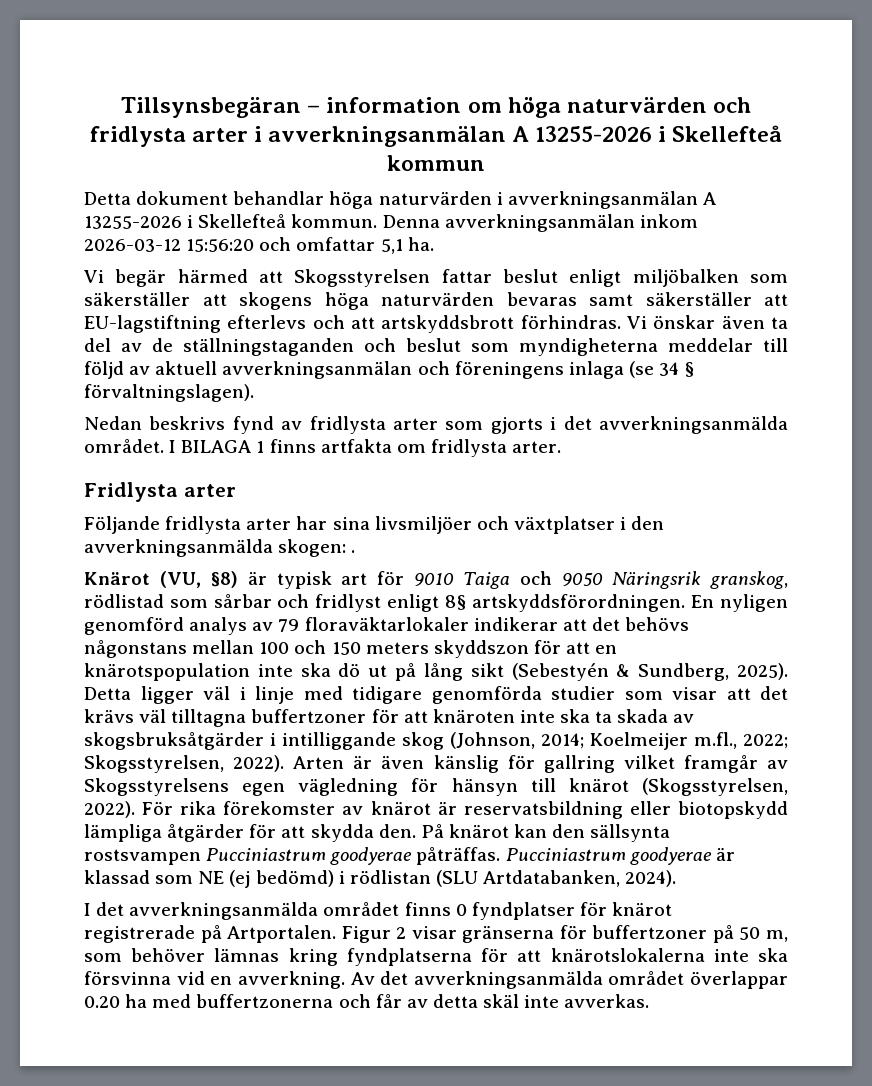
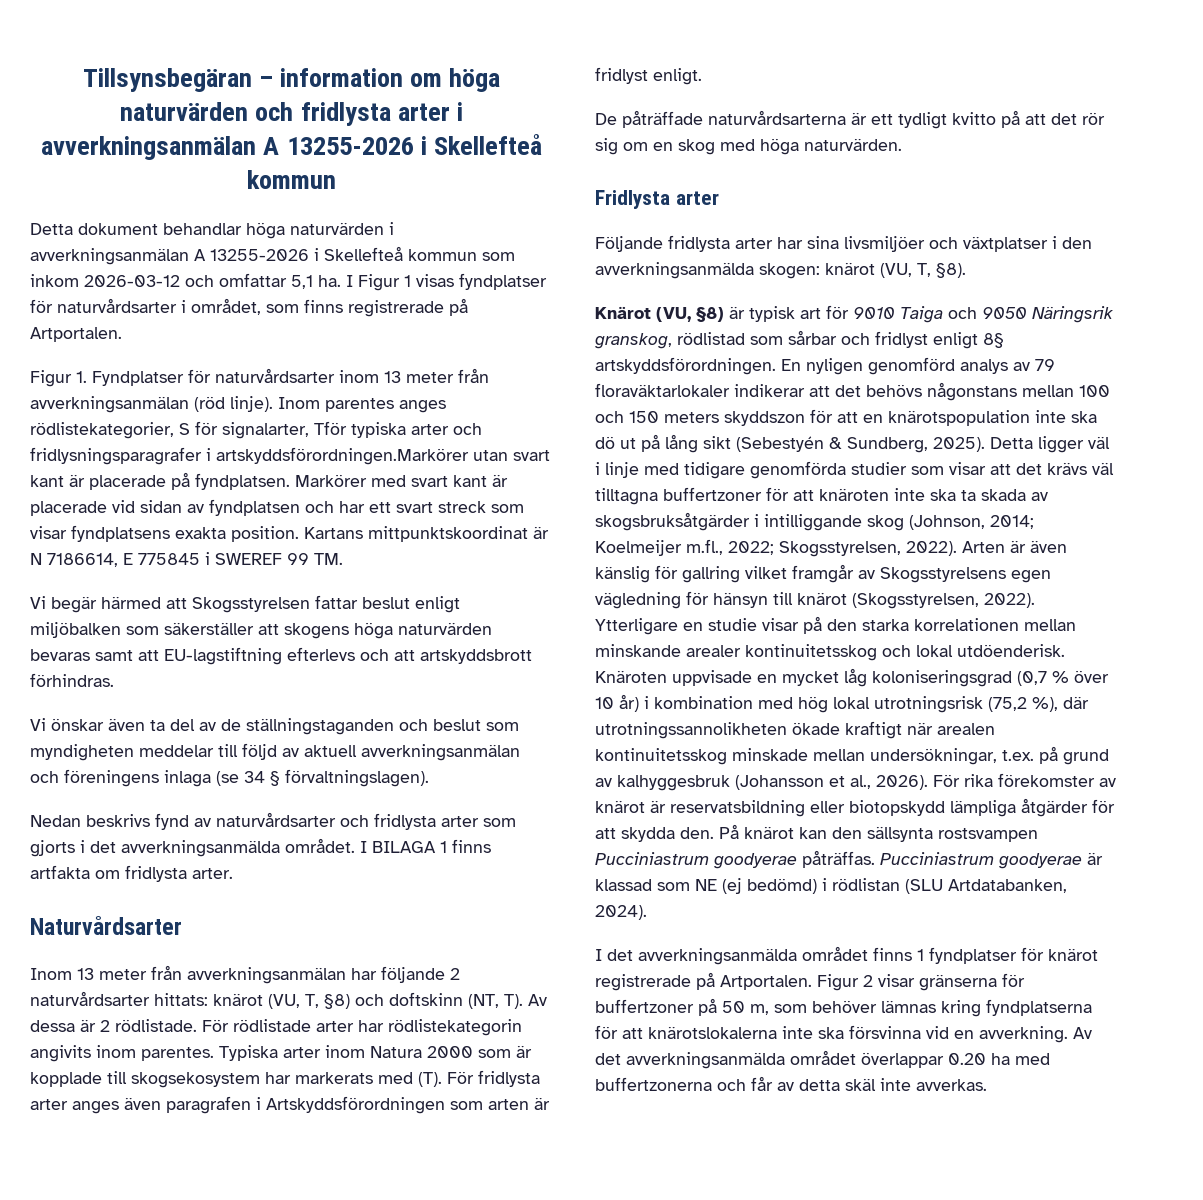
[291,214,635,232] kommun. Denna avverkningsanmälan -> [408,249,515,261] kommun som
[186,239,255,252] 15:56:20 -> (180, 281) none
(434, 244) none -> [346,273,547,291] [30,298,468,317] [30,327,122,342] [30,368,489,387] [30,396,446,413] [30,421,482,439] [30,447,550,465] [30,472,508,490] [30,499,524,516] [30,525,549,542] [30,552,343,567] I Figur 1 visas fyndplatser för naturvårdsarter i området, som finns registrerade på Artportalen. // Figur 1. Fyndplatser för naturvårdsarter inom 13 meter från avverkningsanmälan (röd linje). Inom parentes anges rödlistekategorier, S för signalarter, Tför typiska arter och fridlysningsparagrafer i artskyddsförordningen.Markörer utan svart kant är placerade på fyndplatsen. Markörer med svart kant är placerade vid sidan av fyndplatsen och har ett svart streck som visar fyndplatsens exakta position. Kartans mittpunktskoordinat är N 7186614, E 775845 i SWEREF 99 TM.
[645,292,752,306] säkerställer -> (133, 655) none
(621, 322) none -> (114, 680) //
[519,338,658,356] myndigheterna -> [30,744,134,761] myndigheten
(303, 425) none -> [216,812,369,827] naturvårdsarter och
(562, 447) none -> [30,916,182,935] [30,965,460,984] [30,991,547,1009] [30,1019,522,1036] [30,1045,532,1062] [30,1070,540,1088] [30,1096,550,1114] [595,67,702,85] [595,110,1105,129] [595,138,902,155] // Naturvårdsarter // Inom 13 meter från avverkningsanmälan har följande 2 naturvårdsarter hittats: knärot (VU, T, §8) och doftskinn (NT, T). Av dessa är 2 rödlistade. För rödlistade arter har rödlistekategorin angivits inom parentes. Typiska arter inom Natura 2000 som är kopplade till skogsekosystem har markerats med (T). För fridlysta arter anges även paragrafen i Artskyddsförordningen som arten är fridlyst enligt. // De påträffade naturvårdsarterna är ett tydligt kvitto på att det rör sig om en skog med höga naturvärden.
[351,550,356,553] . -> [825,262,966,278] knärot (VU, T, §8).
(135, 809) none -> [595,616,1076,635] [595,644,1065,661] [595,668,1109,687] [595,694,1089,713] [595,721,995,739] [595,746,1109,765] [595,775,928,791] Ytterligare en studie visar på den starka korrelationen mellan minskande arealer kontinuitetsskog och lokal utdöenderisk. Knäroten uppvisade en mycket låg koloniseringsgrad (0,7 % över 10 år) i kombination med hög lokal utrotningsrisk (75,2 %), där utrotningssannolikheten ökade kraftigt när arealen kontinuitetsskog minskade mellan undersökningar, t.ex. på grund av kalhyggesbruk (Johansson et al., 2026).
[455,904,467,916] 0 -> [917,949,924,961] 1

